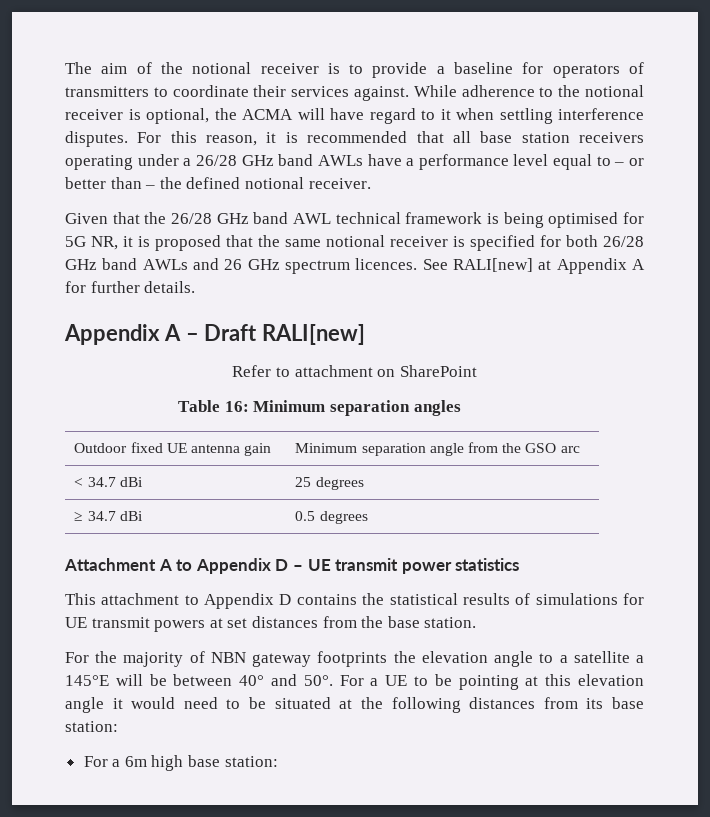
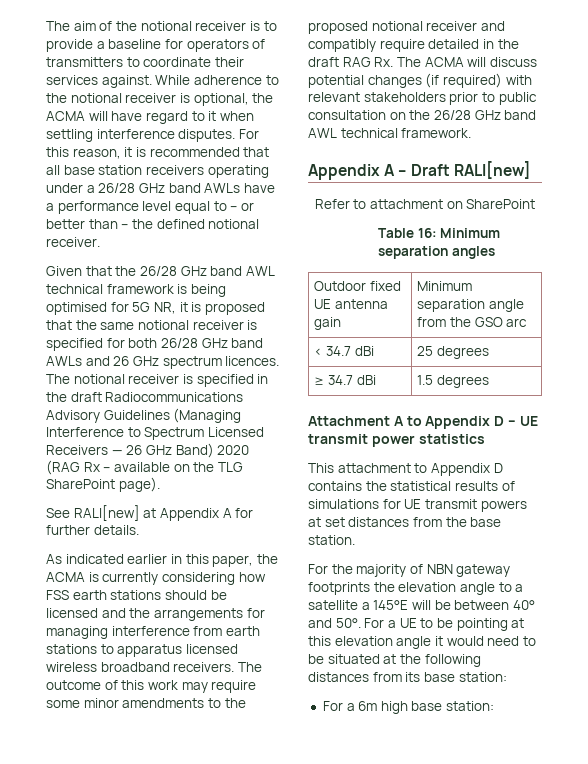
(418, 264) none -> [46,374,269,387] [46,392,244,402] [46,408,242,423] [46,427,264,440] [46,443,250,458] [46,460,243,475] [46,477,160,492] The notional receiver is specified in the draft Radiocommunications Advisory Guidelines (Managing Interference to Spectrum Licensed Receivers — 26 GHz Band) 2020 (RAG Rx – available on the TLG SharePoint page). //
(196, 287) none -> [46,554,278,567] [46,572,266,585] [46,590,227,600] [46,608,265,621] [46,626,260,639] [46,644,238,657] [46,662,262,672] [46,680,257,693] [46,698,246,708] [308,21,505,34] [308,39,519,52] [308,57,537,67] [308,73,532,88] [308,92,537,105] [308,110,537,120] [308,128,472,138] // As indicated earlier in this paper, the ACMA is currently considering how FSS earth stations should be licensed and the arrangements for managing interference from earth stations to apparatus licensed wireless broadband receivers. The outcome of this work may require some minor amendments to the proposed notional receiver and compatibly require detailed in the draft RAG Rx. The ACMA will discuss potential changes (if required) with relevant stakeholders prior to public consultation on the 26/28 GHz band AWL technical framework.
[295,511,316,521] 0.5 -> [417,375,434,385] 1.5

